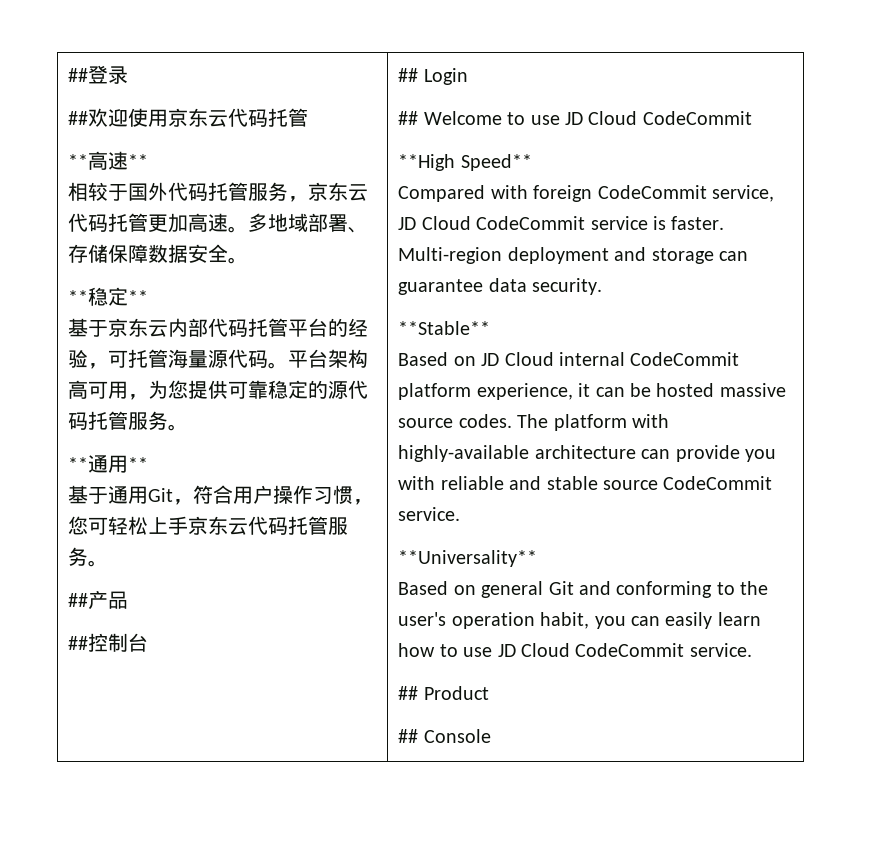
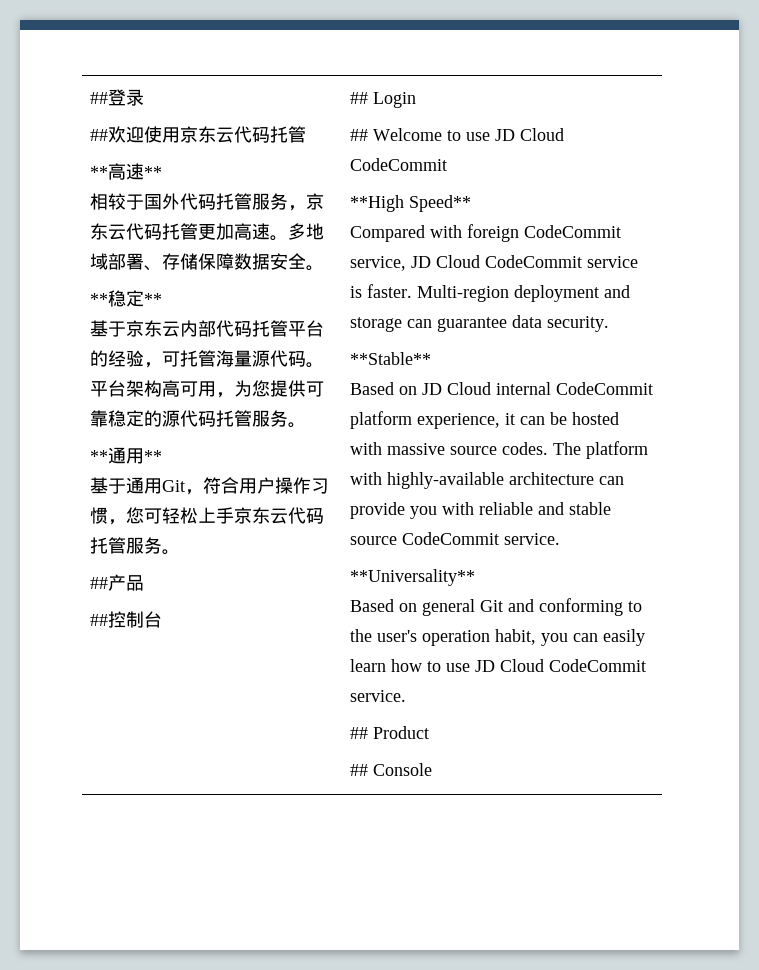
(715, 390) none -> [350,442,383,455] with

